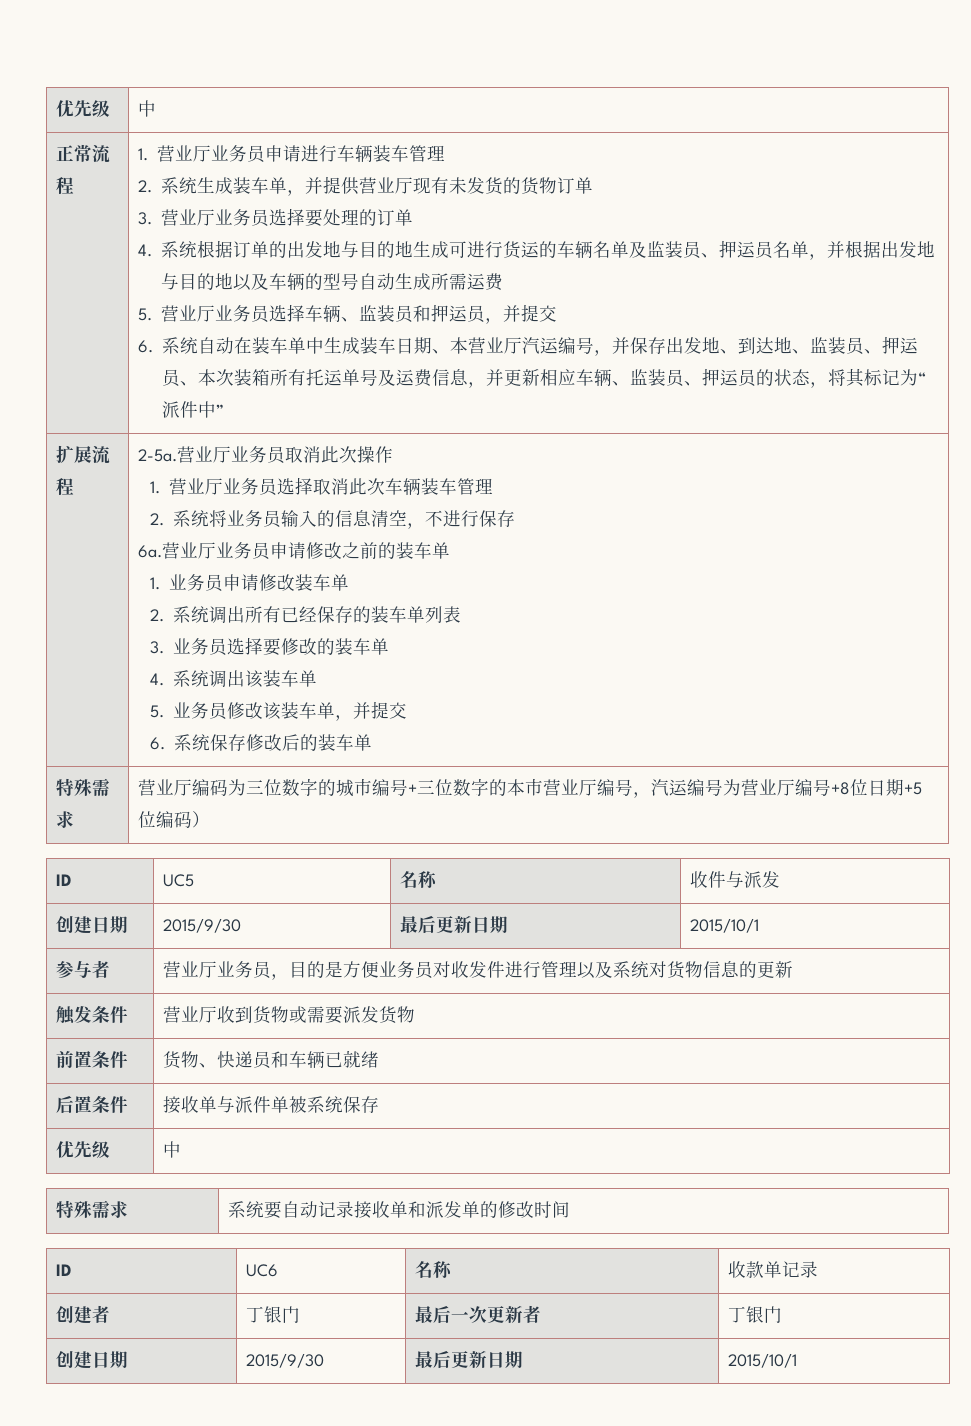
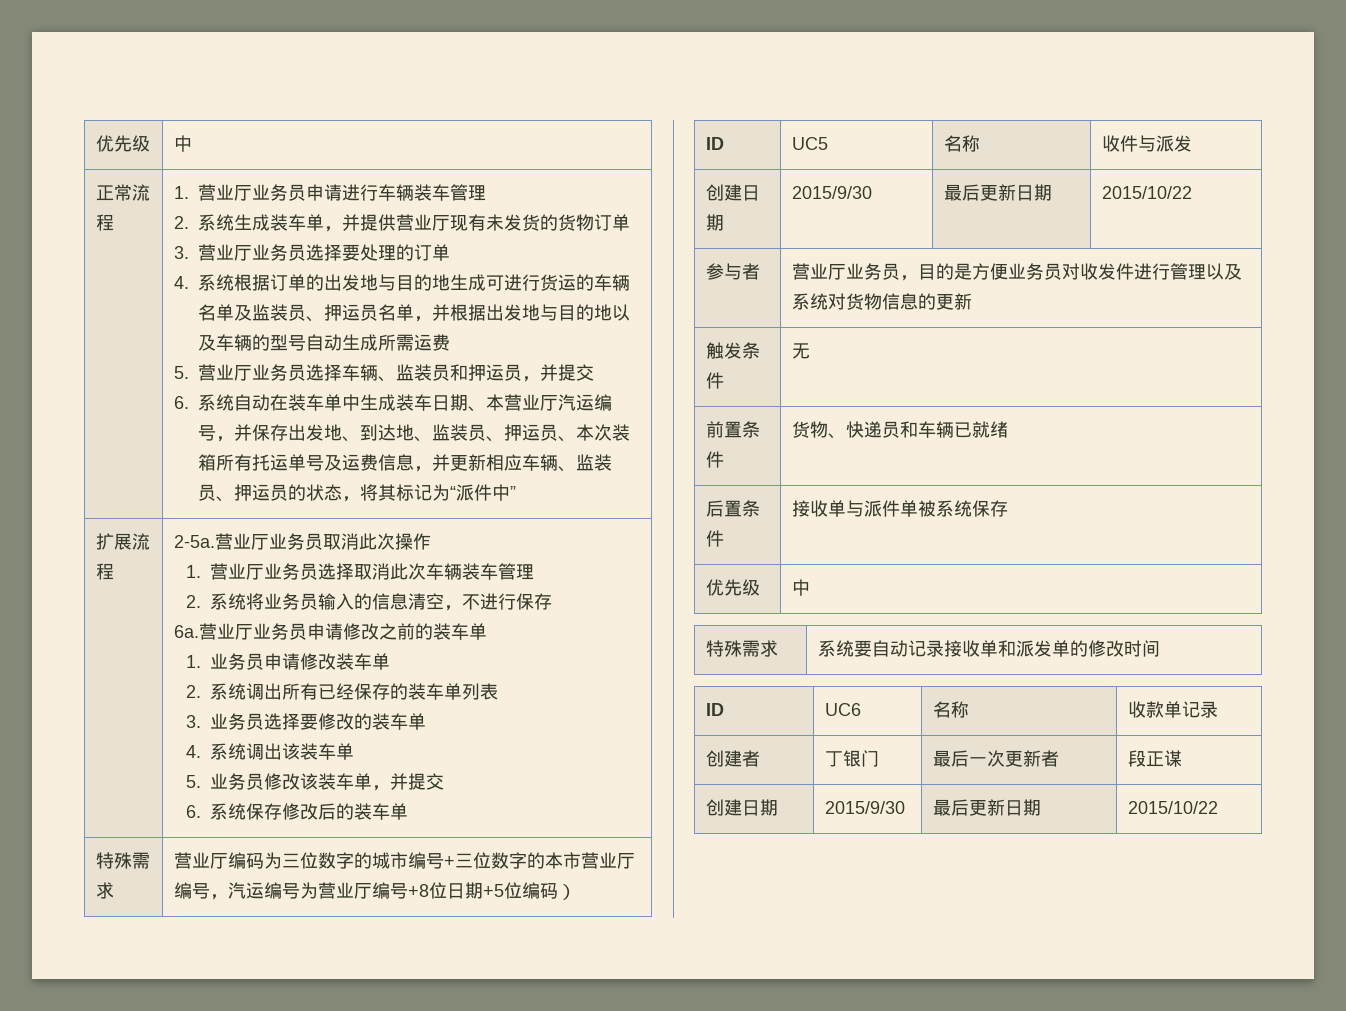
[690,918,760,933] 2015/10/1 -> [1101,186,1192,199] 2015/10/22
[163,1006,416,1024] 营业厅收到货物或需要派发货物 -> [791,343,810,359] 无
[728,1306,783,1323] [56,1351,129,1369] [246,1353,325,1368] [415,1351,524,1369] [728,1353,798,1368] 丁银门 // 创建日期 | 2015/9/30 | 最后更新日期 | 2015/10/1 -> [1127,750,1182,767] [705,799,778,816] [824,801,905,814] [932,799,1041,816] [1127,801,1218,814] 段正谋 // 创建日期 | 2015/9/30 | 最后更新日期 | 2015/10/22

